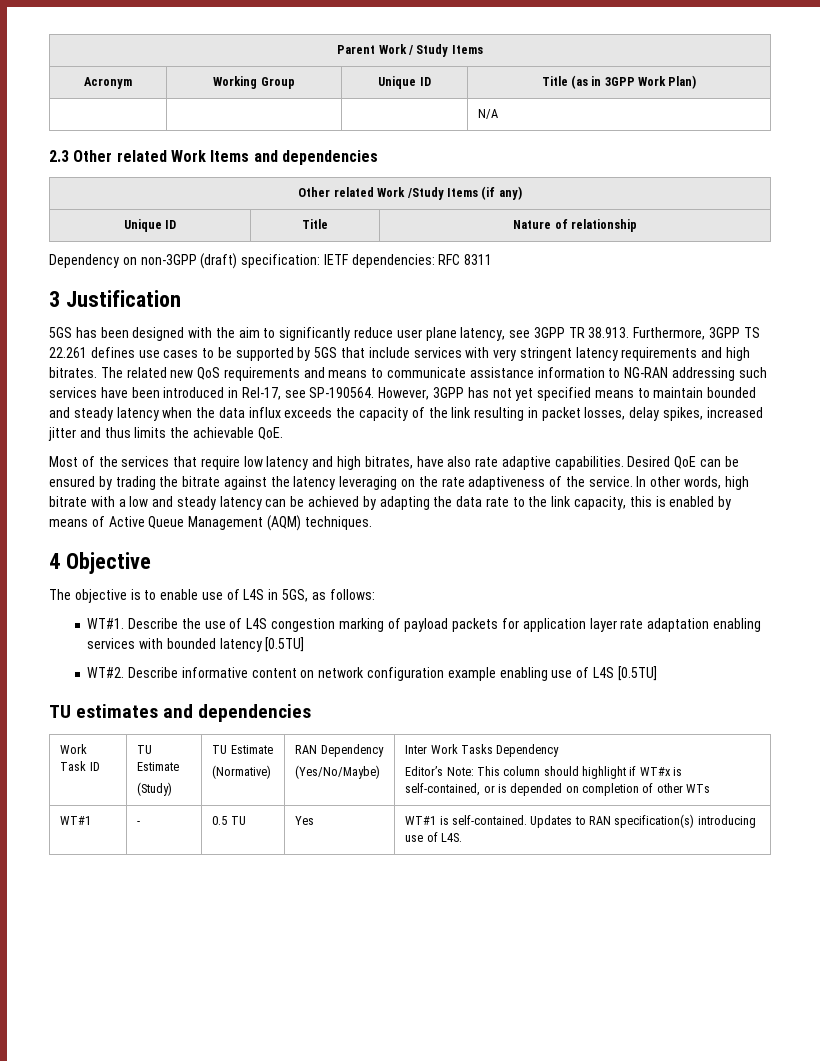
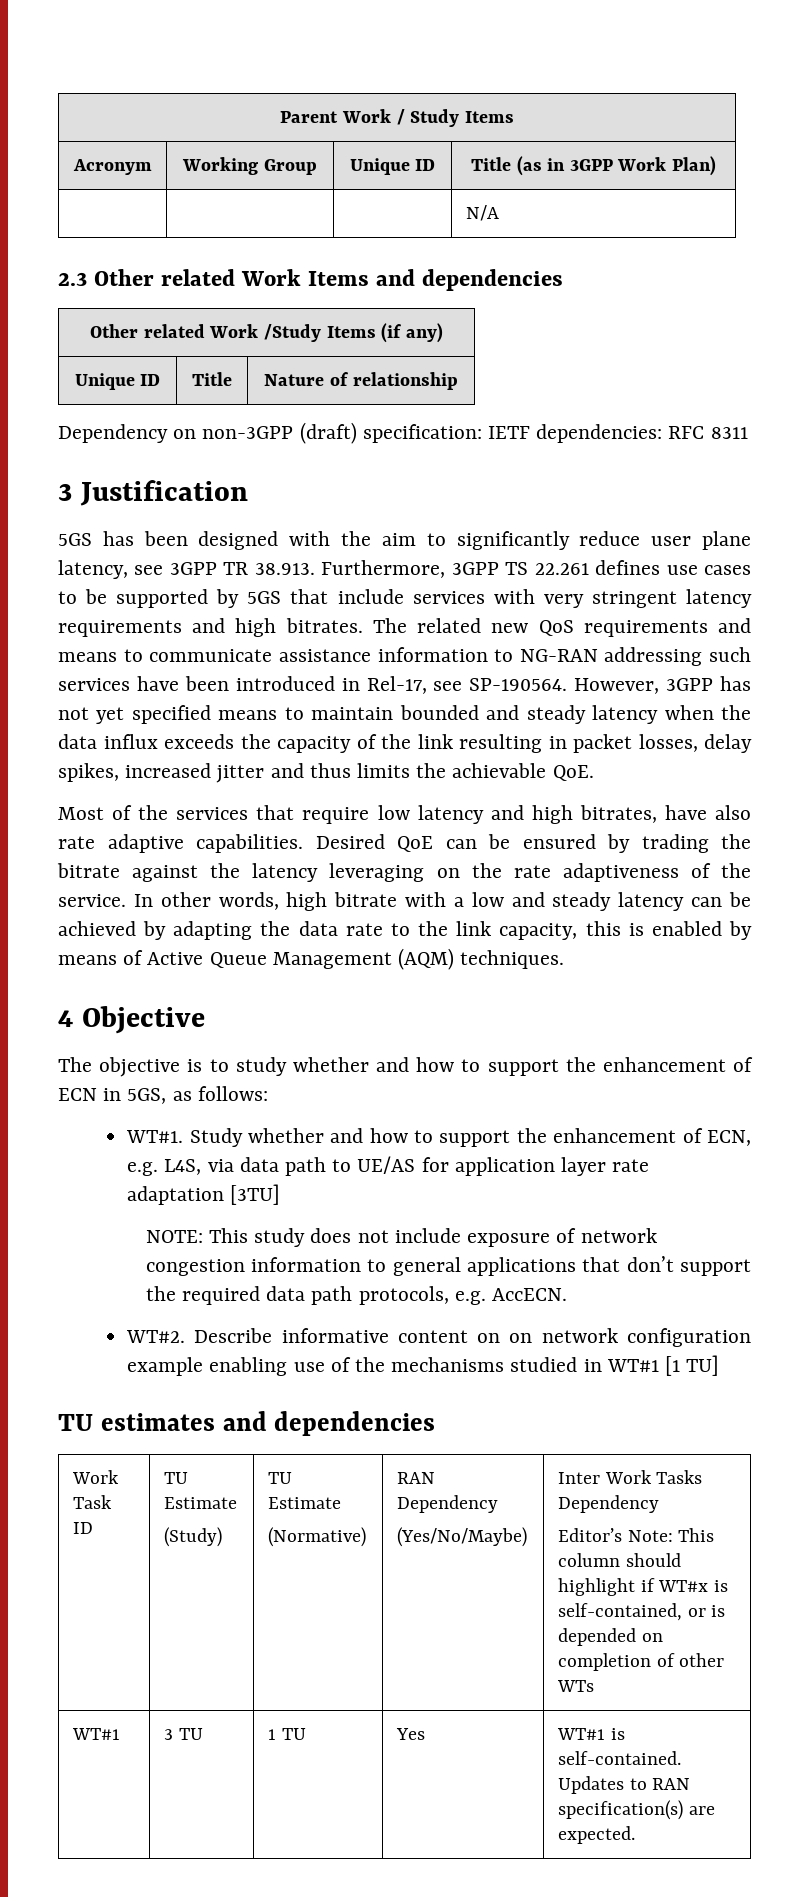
[160,589,265,600] enable use of L4S -> [235,1057,753,1076] [58,1088,97,1101] study whether and how to support the enhancement of ECN
[128,618,499,632] Describe the use of L4S congestion marking of payload packets -> [189,1128,752,1147] [127,1156,416,1176] Study whether and how to support the enhancement of ECN, e.g. L4S, via data path to UE/AS
[712,618,761,632] [87,637,305,652] enabling services with bounded latency [0.5TU] -> [230,1184,281,1205] [145,1228,657,1247] [145,1256,751,1276] [145,1286,568,1305] [3TU] // NOTE: This study does not include exposure of network congestion information to general applications that don’t support the required data path protocols, e.g. AccECN.
(315, 674) none -> [509,1333,533,1343] on
[592,666,657,681] L4S [0.5TU] -> [355,1355,720,1376] the mechanisms studied in WT#1 [1 TU]
[137,821,141,825] [212,816,228,825] - | 0.5 -> [163,1728,203,1740] [267,1729,276,1740] 3 TU | 1
[697,815,756,828] [405,832,462,842] introducing use of L4S. -> [688,1806,715,1815] [557,1826,635,1844] are expected.

